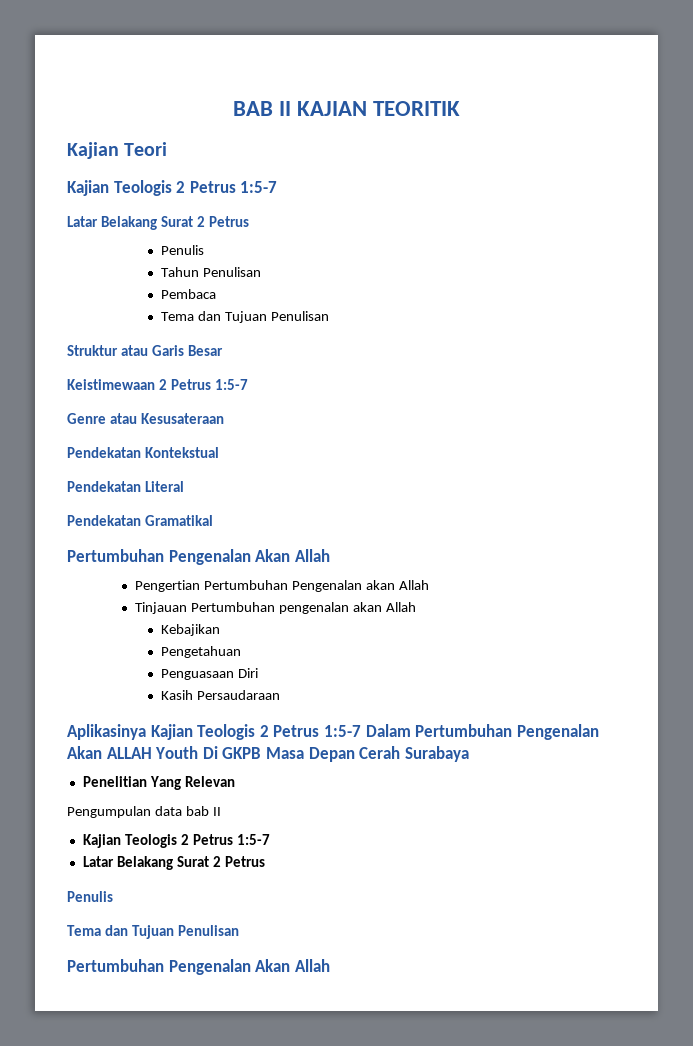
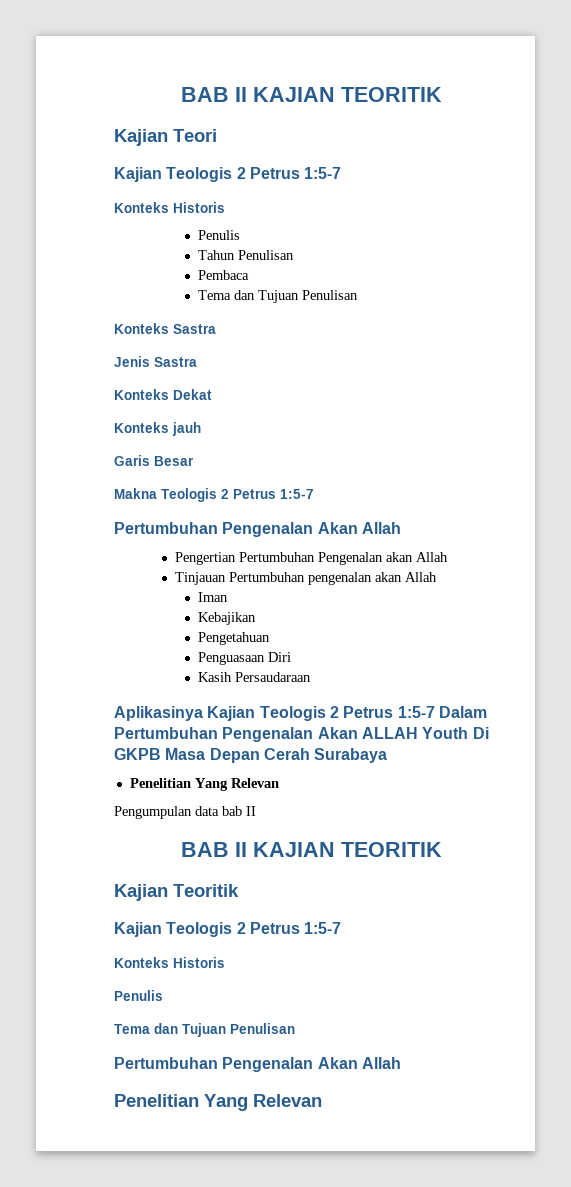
[67,216,249,230] Latar Belakang Surat 2 Petrus -> [114,202,225,213] Konteks Historis
[67,345,148,356] Struktur atau -> [114,323,216,334] [114,356,197,367] [114,389,212,400] [114,422,201,436] Konteks Sastra // Jenis Sastra // Konteks Dekat // Konteks jauh //
[67,379,248,390] [67,413,224,424] [67,447,219,458] [67,481,184,492] [67,515,213,526] Keistimewaan 2 Petrus 1:5-7 // Genre atau Kesusateraan // Pendekatan Kontekstual // Pendekatan Literal // Pendekatan Gramatikal -> [114,488,314,502] Makna Teologis 2 Petrus 1:5-7
(416, 607) none -> [197,592,228,602] // Iman
[82,834,270,848] [82,856,265,870] // Kajian Teologis 2 Petrus 1:5-7 // Latar Belakang Surat 2 Petrus -> [181,842,442,857] [114,884,239,901] [114,922,342,937] [114,957,225,968] // BAB II KAJIAN TEORITIK // Kajian Teoritik // Kajian Teologis 2 Petrus 1:5-7 // Konteks Historis
(330, 965) none -> [114,1094,322,1111] // Penelitian Yang Relevan

